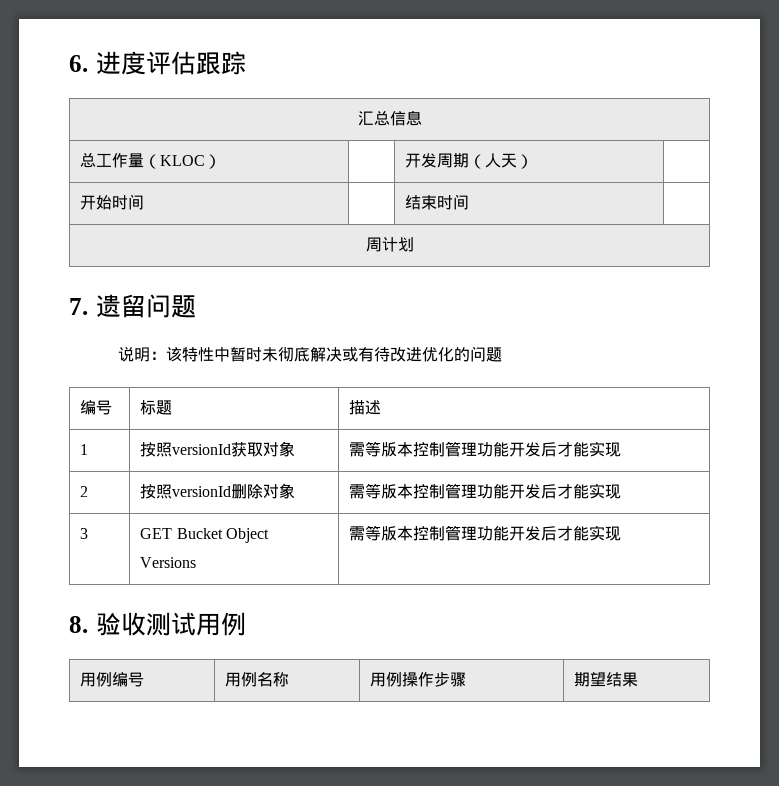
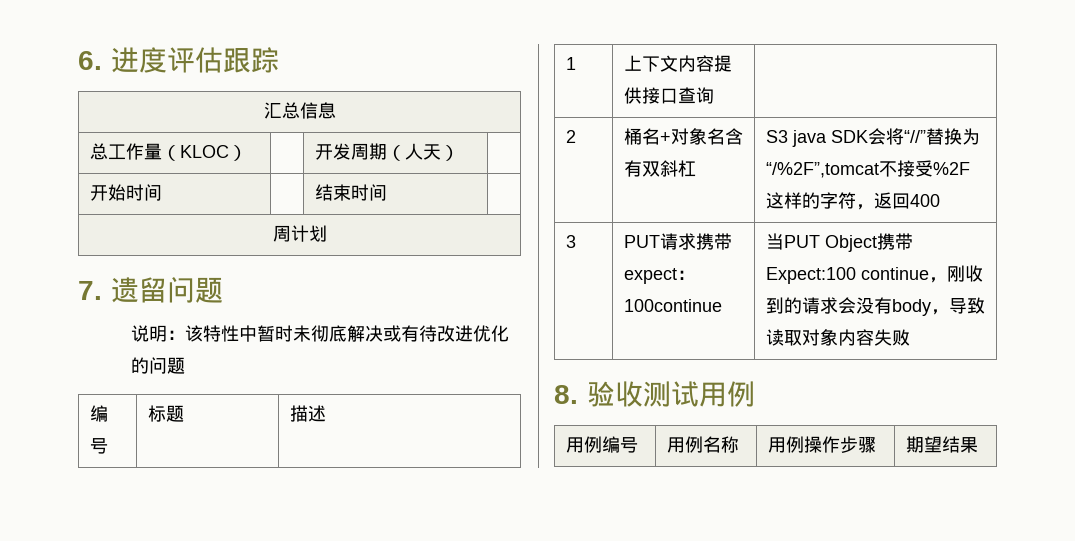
[140,441,296,457] [349,441,622,457] [80,486,89,497] [140,483,296,499] [349,483,622,499] [80,528,89,539] [140,528,270,543] [140,557,197,568] [349,525,622,541] 按照versionId获取对象 | 需等版本控制管理功能开发后才能实现 // 2 | 按照versionId删除对象 | 需等版本控制管理功能开发后才能实现 // 3 | GET Bucket Object Versions | 需等版本控制管理功能开发后才能实现 -> [623,55,732,72] [623,87,714,104] [565,130,576,143] [623,128,743,145] [623,160,696,177] [765,128,980,147] [765,160,970,178] [765,192,940,210] [565,235,576,248] [623,233,732,250] [623,268,695,284] [623,299,722,312] [765,233,913,252] [765,265,983,284] [765,297,985,316] [765,329,910,346] 上下文内容提供接口查询 | // 2 | 桶名+对象名含有双斜杠 | S3 java SDK会将“//”替换为“/%2F”,tomcat不接受%2F这样的字符，返回400 // 3 | PUT请求携带expect：100continue | 当PUT Object携带Expect:100 continue，刚收到的请求会没有body，导致读取对象内容失败

